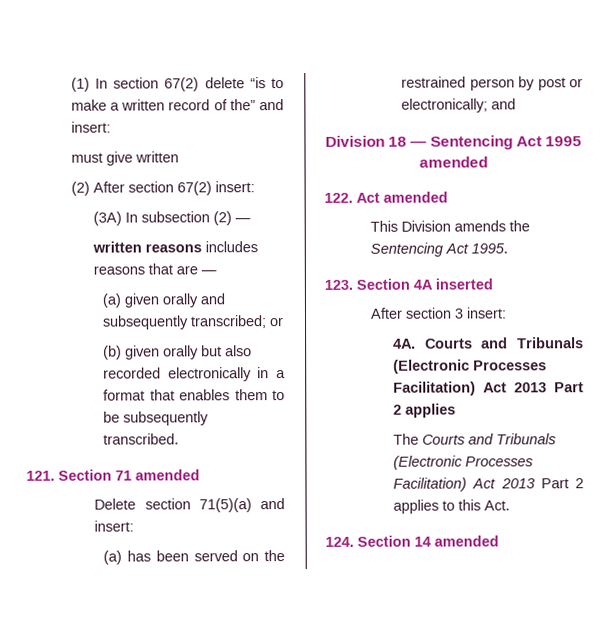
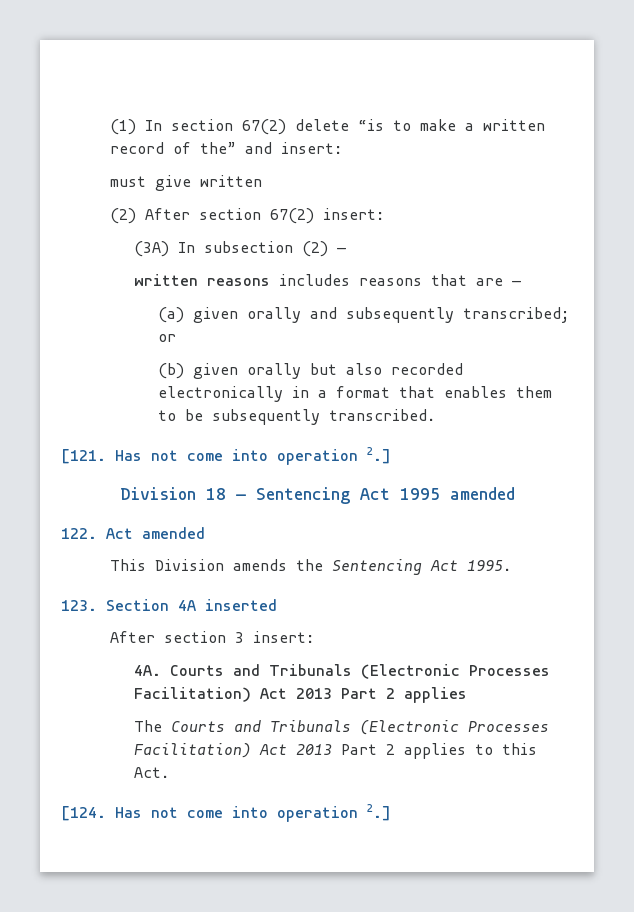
[26,469,200,481] [94,498,285,513] [94,520,135,532] [103,550,285,565] [401,76,583,91] [401,98,517,113] 121. Section 71 amended // Delete section 71(5)(a) and insert: // (a) has been served on the restrained person by post or electronically; and -> [61,447,391,465] [121. Has not come into operation 2.]
[325,535,499,547] 124. Section 14 amended -> [61,804,391,822] [124. Has not come into operation 2.]

